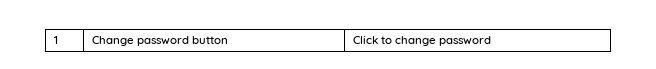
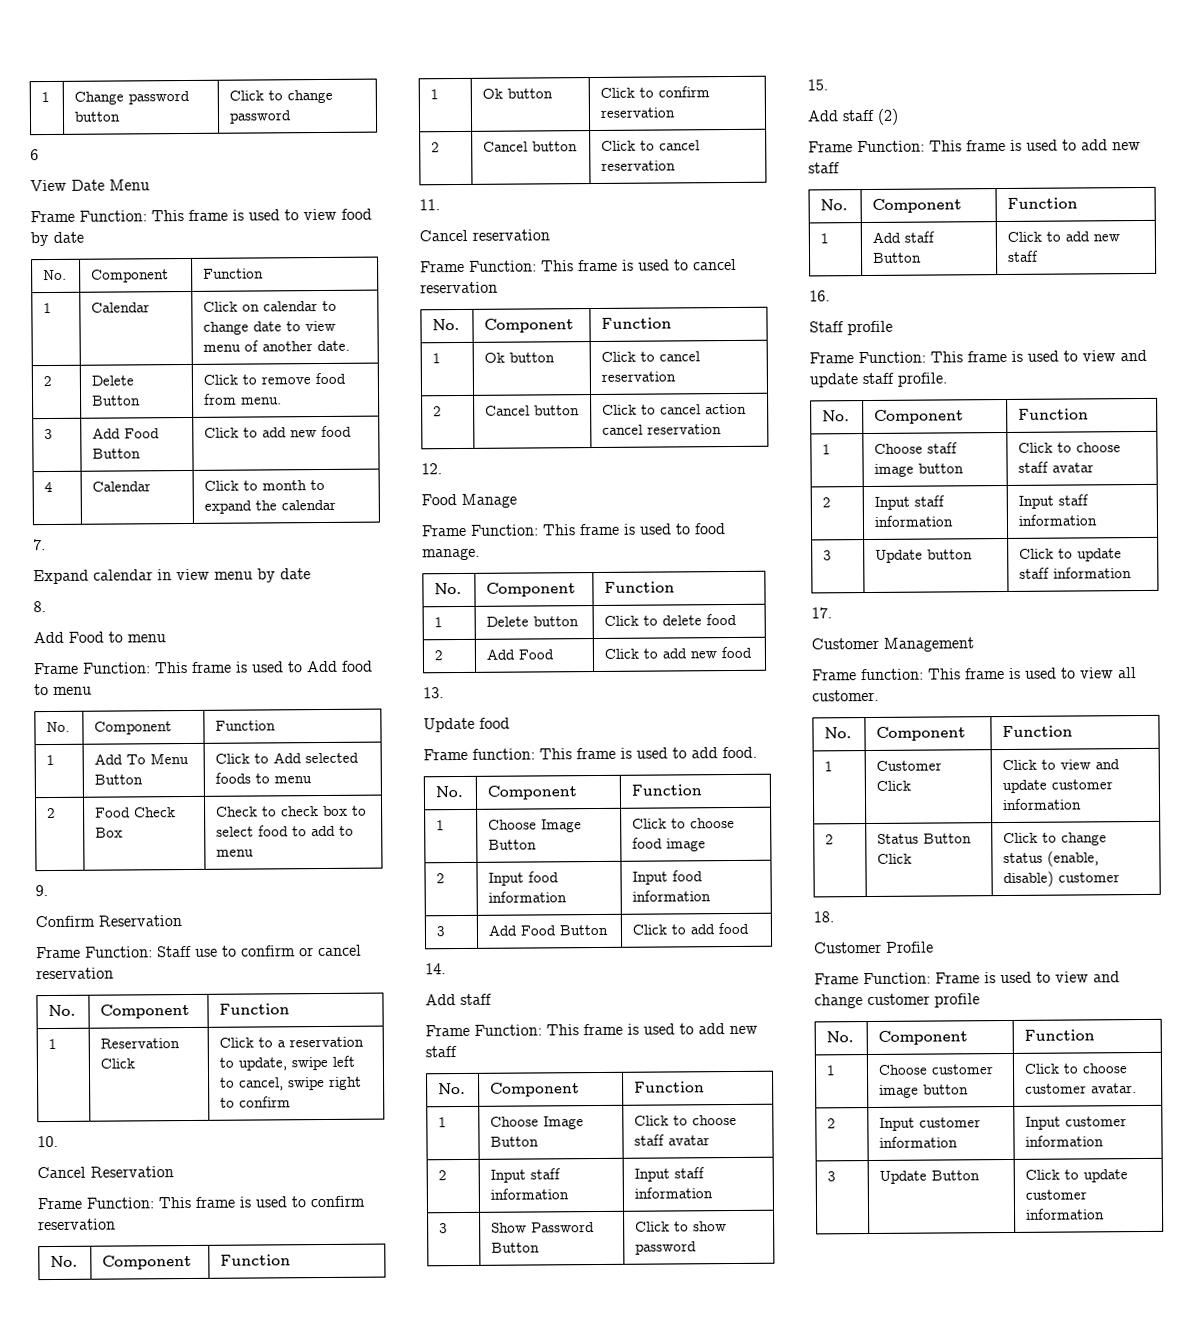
(492, 41) none -> [30,149,39,161] [30,179,150,192] [30,208,372,223] [30,231,84,247] [43,269,68,281] [91,269,170,283] [203,268,265,279] [43,302,53,314] [91,302,151,313] [203,300,338,312] [203,320,337,335] [203,340,351,352] [43,375,53,387] [91,375,135,386] [92,395,142,406] [203,372,347,385] [204,393,283,405] [44,428,54,440] [92,427,161,439] [92,448,142,459] [204,425,353,438] [44,481,54,493] [92,481,152,492] [204,479,326,491] [204,499,337,514] [33,539,46,551] [33,568,311,585] [33,601,46,613] [33,631,166,644] [33,660,373,675] [34,684,92,696] [46,721,71,733] [94,721,173,735] [215,720,277,731] [46,754,56,766] [94,752,190,765] [94,774,144,785] [215,752,360,764] [215,772,313,784] [47,807,57,819] [95,807,177,818] [95,827,124,838] [216,805,368,817] [216,825,355,837] [216,849,255,857] [35,885,48,897] [35,915,182,928] [36,944,362,959] [36,967,114,980] [48,1004,77,1017] [100,1003,191,1019] [219,1003,291,1015] [48,1038,58,1050] [100,1038,181,1049] [100,1058,136,1069] [219,1036,365,1048] [219,1055,356,1071] [220,1076,363,1091] [220,1096,292,1108] [37,1135,58,1148] [37,1166,174,1179] [37,1195,365,1210] [38,1218,116,1231] [50,1255,79,1268] [102,1254,193,1270] [220,1254,292,1266] [430,89,440,100] [482,88,554,99] [600,86,711,98] [600,107,676,118] [431,142,441,153] [483,141,579,152] [601,140,701,151] [601,160,677,171] [419,199,440,211] [419,229,550,242] [420,258,737,273] [420,281,498,294] [432,318,461,331] [484,318,575,333] [601,317,673,329] [432,353,442,364] [484,352,556,363] [601,351,701,362] [601,371,677,382] [433,406,443,417] [485,405,581,416] [602,403,748,415] [602,424,723,435] [421,463,442,475] [421,493,517,508] [421,523,726,537] [422,547,480,561] [434,582,463,595] [486,582,577,597] [604,581,676,593] [434,617,444,628] [486,616,580,627] [604,613,738,626] [434,650,444,661] [486,648,555,660] [604,646,753,659] [423,687,444,699] [423,717,510,733] [423,746,757,761] [435,785,464,798] [487,785,578,800] [631,784,703,796] [436,820,446,831] [488,819,583,833] [488,839,538,850] [632,817,736,829] [632,837,707,852] [436,873,446,884] [488,871,560,886] [488,891,568,903] [632,870,704,885] [632,890,712,902] [436,926,446,937] [488,924,609,936] [632,922,750,935] [425,963,446,975] [425,993,492,1006] [425,1023,758,1037] [425,1046,457,1058] [438,1082,467,1095] [490,1082,581,1097] [634,1081,706,1093] [438,1117,448,1128] [490,1116,585,1130] [490,1136,540,1147] [634,1114,738,1126] [634,1134,711,1146] [438,1170,448,1181] [490,1168,562,1183] [490,1188,570,1200] [634,1167,706,1182] [634,1187,714,1199] [439,1223,449,1234] [491,1222,596,1233] [491,1242,541,1253] [635,1221,728,1232] [635,1241,698,1255] [807,79,828,91] [807,108,899,125] [808,139,1141,153] [808,162,840,174] [820,199,849,211] [872,198,963,213] [1007,197,1079,209] [820,233,830,244] [872,231,936,243] [872,252,923,263] [1007,231,1121,242] [1007,250,1040,262] [809,290,830,302] [809,320,893,336] [809,349,1147,364] [809,372,947,388] [822,410,851,422] [874,409,965,424] [1018,408,1090,420] [822,444,832,455] [874,442,959,454] [874,463,965,477] [1018,442,1122,453] [1018,461,1095,473] [822,497,832,508] [874,495,946,510] [874,515,955,527] [1018,494,1090,509] [1018,514,1098,526] [823,550,833,561] [875,549,974,563] [1019,548,1123,562] [1019,567,1133,579] [811,607,832,619] [811,637,974,652] [812,667,1137,681] [812,689,879,702] [824,727,853,739] [876,726,967,741] [1002,725,1074,738] [824,761,834,772] [876,760,943,771] [876,780,912,791] [1002,759,1121,771] [1002,779,1114,794] [1003,798,1083,811] [825,834,835,845] [877,833,973,844] [877,853,913,864] [1003,832,1108,846] [1003,850,1100,867] [1003,870,1121,888] [813,911,834,923] [814,941,934,954] [814,971,1120,985] [814,993,980,1009] [826,1031,855,1043] [878,1030,969,1045] [1024,1029,1096,1041] [826,1065,837,1076] [878,1064,995,1075] [879,1084,970,1098] [1024,1063,1129,1074] [1025,1083,1138,1094] [827,1118,837,1129] [879,1117,982,1131] [879,1136,959,1148] [1025,1116,1128,1130] [1025,1135,1105,1147] [827,1171,837,1182] [879,1170,981,1184] [1025,1169,1129,1183] [1025,1189,1088,1200] [1026,1208,1106,1220] // 6 // View Date Menu // Frame Function: This frame is used to view food by date // No. | Component | Function // 1 | Calendar | Click on calendar to change date to view menu of another date. // 2 | Delete Button | Click to remove food from menu. // 3 | Add Food Button | Click to add new food // 4 | Calendar | Click to month to expand the calendar // 7. // Expand calendar in view menu by date // 8. // Add Food to menu // Frame Function: This frame is used to Add food to menu // No. | Component | Function // 1 | Add To Menu Button | Click to Add selected foods to menu // 2 | Food Check Box | Check to check box to select food to add to menu // 9. // Confirm Reservation // Frame Function: Staff use to confirm or cancel reservation // No. | Component | Function // 1 | Reservation Click | Click to a reservation to update, swipe left to cancel, swipe right to confirm // 10. // Cancel Reservation // Frame Function: This frame is used to confirm reservation // No. | Component | Function // 1 | Ok button | Click to confirm reservation // 2 | Cancel button | Click to cancel reservation // 11. // Cancel reservation // Frame Function: This frame is used to cancel reservation // No. | Component | Function // 1 | Ok button | Click to cancel reservation // 2 | Cancel button | Click to cancel action cancel reservation // 12. // Food Manage // Frame Function: This frame is used to food manage. // No. | Component | Function // 1 | Delete button | Click to delete food // 2 | Add Food | Click to add new food // 13. // Update food // Frame function: This frame is used to add food. // No. | Component | Function // 1 | Choose Image Button | Click to choose food image // 2 | Input food information | Input food information // 3 | Add Food Button | Click to add food // 14. // Add staff // Frame Function: This frame is used to add new staff // No. | Component | Function // 1 | Choose Image Button | Click to choose staff avatar // 2 | Input staff information | Input staff information // 3 | Show Password Button | Click to show password // 15. // Add staff (2) // Frame Function: This frame is used to add new staff // No. | Component | Function // 1 | Add staff Button | Click to add new staff // 16. // Staff profile // Frame Function: This frame is used to view and update staff profile. // No. | Component | Function // 1 | Choose staff image button | Click to choose staff avatar // 2 | Input staff information | Input staff information // 3 | Update button | Click to update staff information // 17. // Customer Management // Frame function: This frame is used to view all customer. // No. | Component | Function // 1 | Customer Click | Click to view and update customer information // 2 | Status Button Click | Click to change status (enable, disable) customer // 18. // Customer Profile // Frame Function: Frame is used to view and change customer profile // No. | Component | Function // 1 | Choose customer image button | Click to choose customer avatar. // 2 | Input customer information | Input customer information // 3 | Update Button | Click to update customer information

